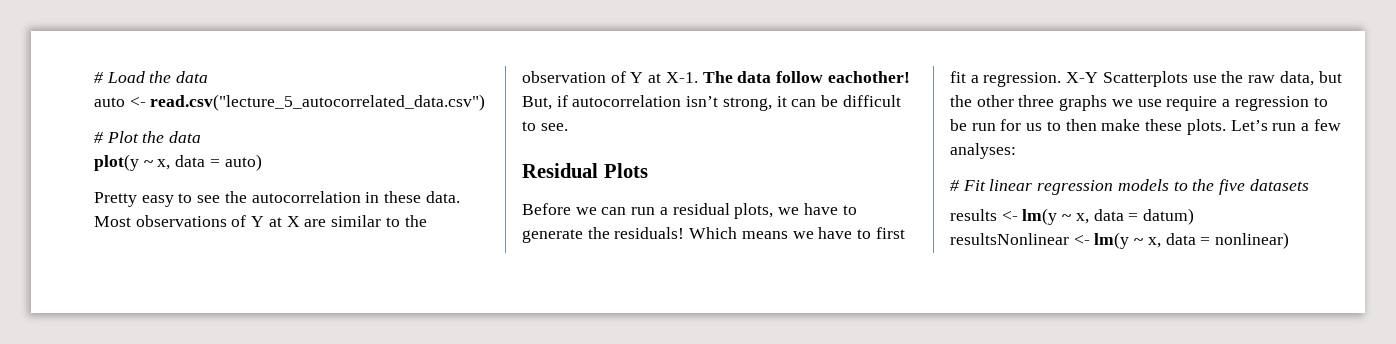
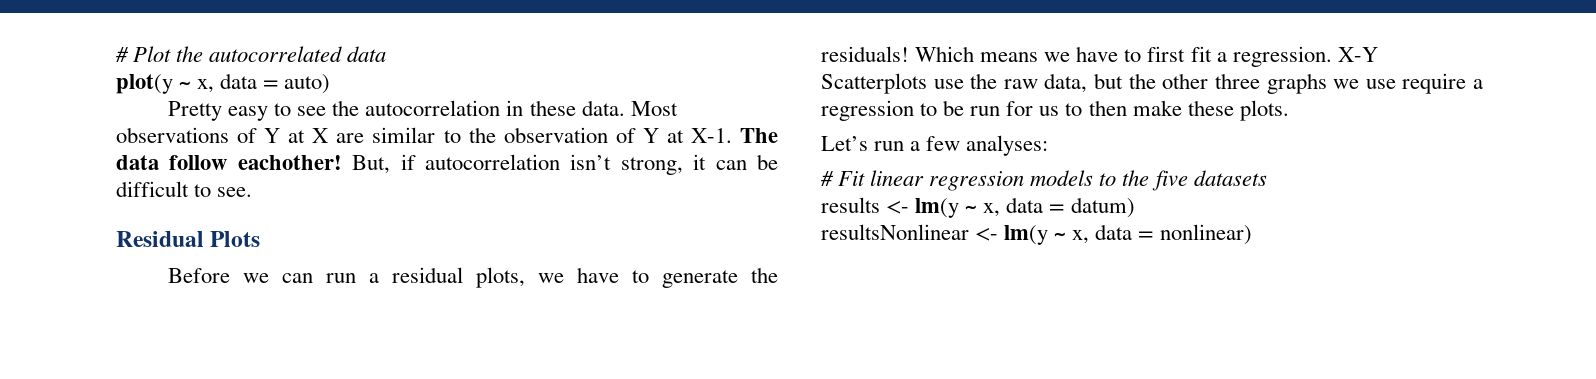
[94,71,209,83] [94,94,486,111] [94,132,104,143] # Load the data // auto <- read.csv("lecture_5_autocorrelated_data.csv") // # -> [116,47,129,62] #
(165, 137) none -> [209,46,343,62] autocorrelated
(1226, 127) none -> (1289, 110) //

